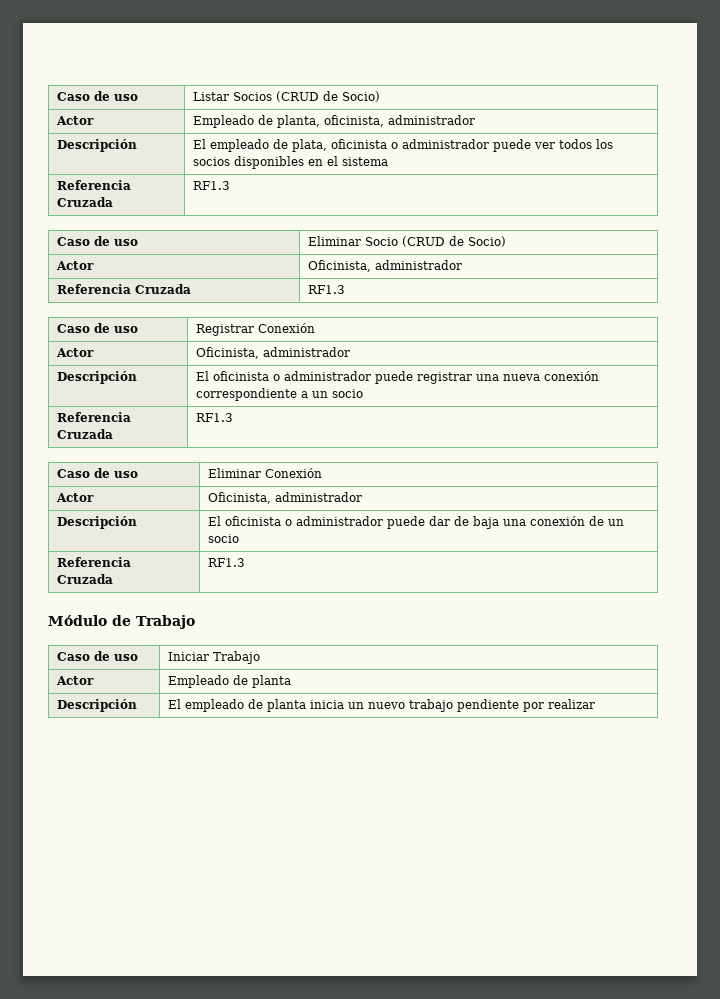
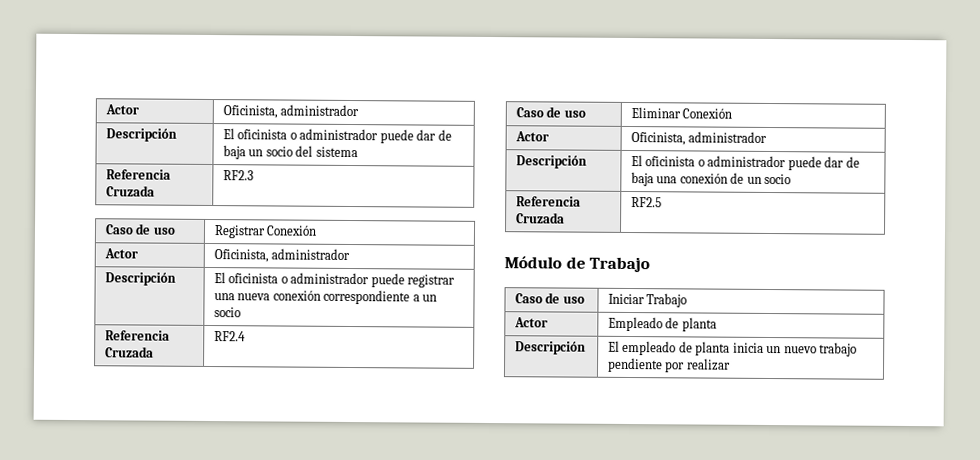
[57,91,139,101] [193,91,381,102] [56,116,95,125] [193,115,476,128] [57,139,138,152] [193,139,614,152] [193,156,389,169] [57,180,132,190] [57,197,114,207] [193,181,231,190] [57,236,139,246] [308,236,507,247] [56,261,95,270] [308,260,463,272] [57,284,192,294] [308,285,346,294] Caso de uso | Listar Socios (CRUD de Socio) // Actor | Empleado de planta, oficinista, administrador // Descripción | El empleado de plata, oficinista o administrador puede ver todos los socios disponibles en el sistema // Referencia Cruzada | RF1.3 // Caso de uso | Eliminar Socio (CRUD de Socio) // Actor | Oficinista, administrador // Referencia Cruzada | RF1.3 -> [104,104,139,115] [222,104,360,119] [105,128,177,142] [222,128,452,144] [222,145,358,160] [105,169,171,180] [105,185,155,197] [222,170,254,181] Actor | Oficinista, administrador // Descripción | El oficinista o administrador puede dar de baja un socio del sistema // Referencia Cruzada | RF2.3
[196,413,234,422] RF1.3 -> [213,331,246,342] RF2.4
[208,558,246,567] RF1.3 -> [630,197,662,208] RF2.5

